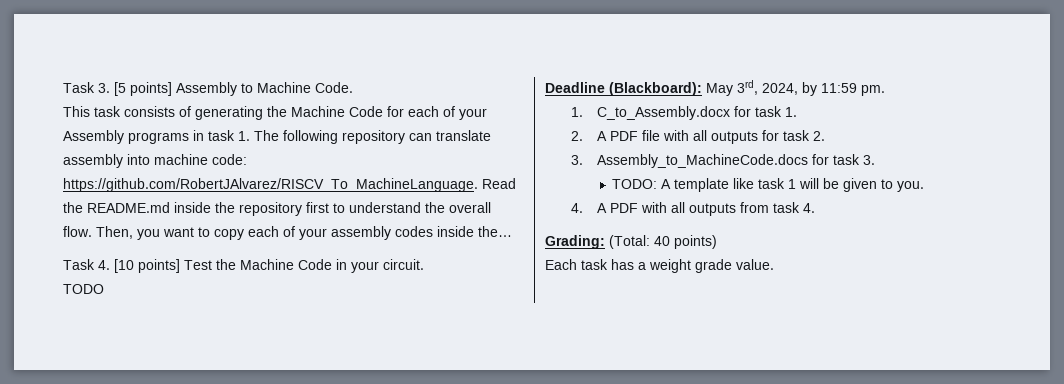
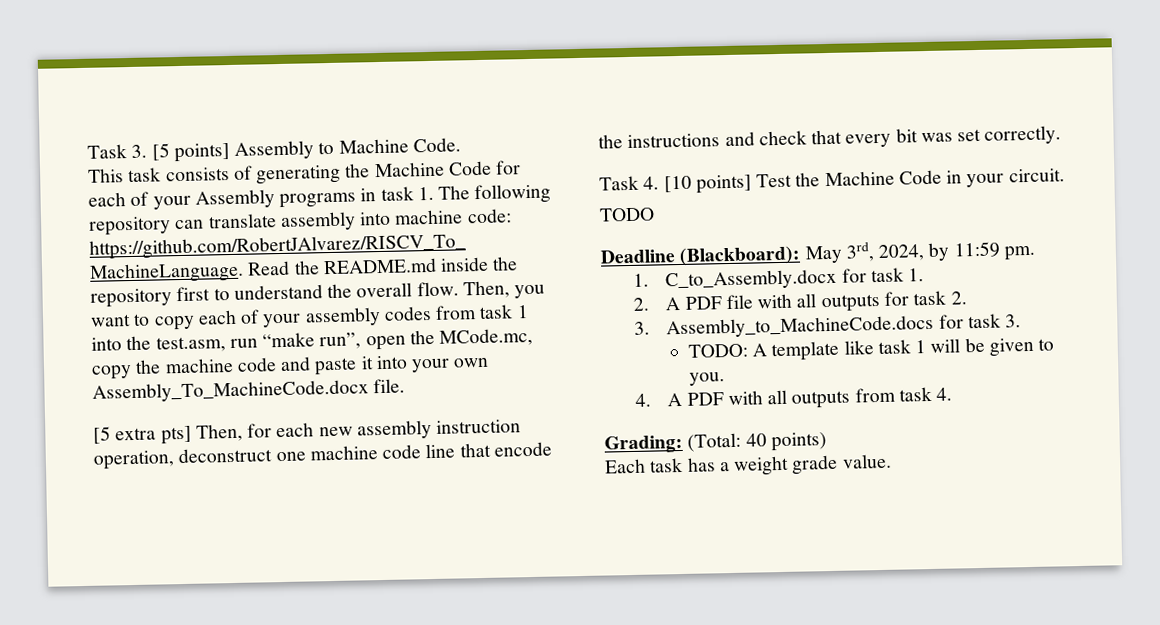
[437,226,512,237] inside the… -> [435,304,529,320] [91,327,534,353] [91,355,490,380] [92,378,406,403] [93,419,522,445] [93,441,552,470] [598,125,1062,149] from task 1 into the test.asm, run “make run”, open the MCode.mc, copy the machine code and paste it into your own Assembly_To_MachineCode.docx file. // [5 extra pts] Then, for each new assembly instruction operation, deconstruct one machine code line that encode the instructions and check that every bit was set correctly.

